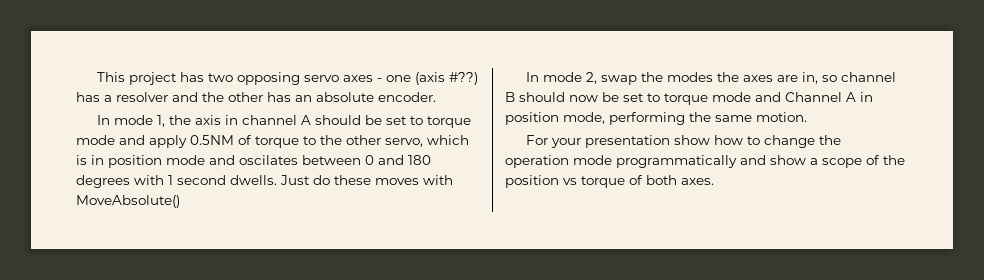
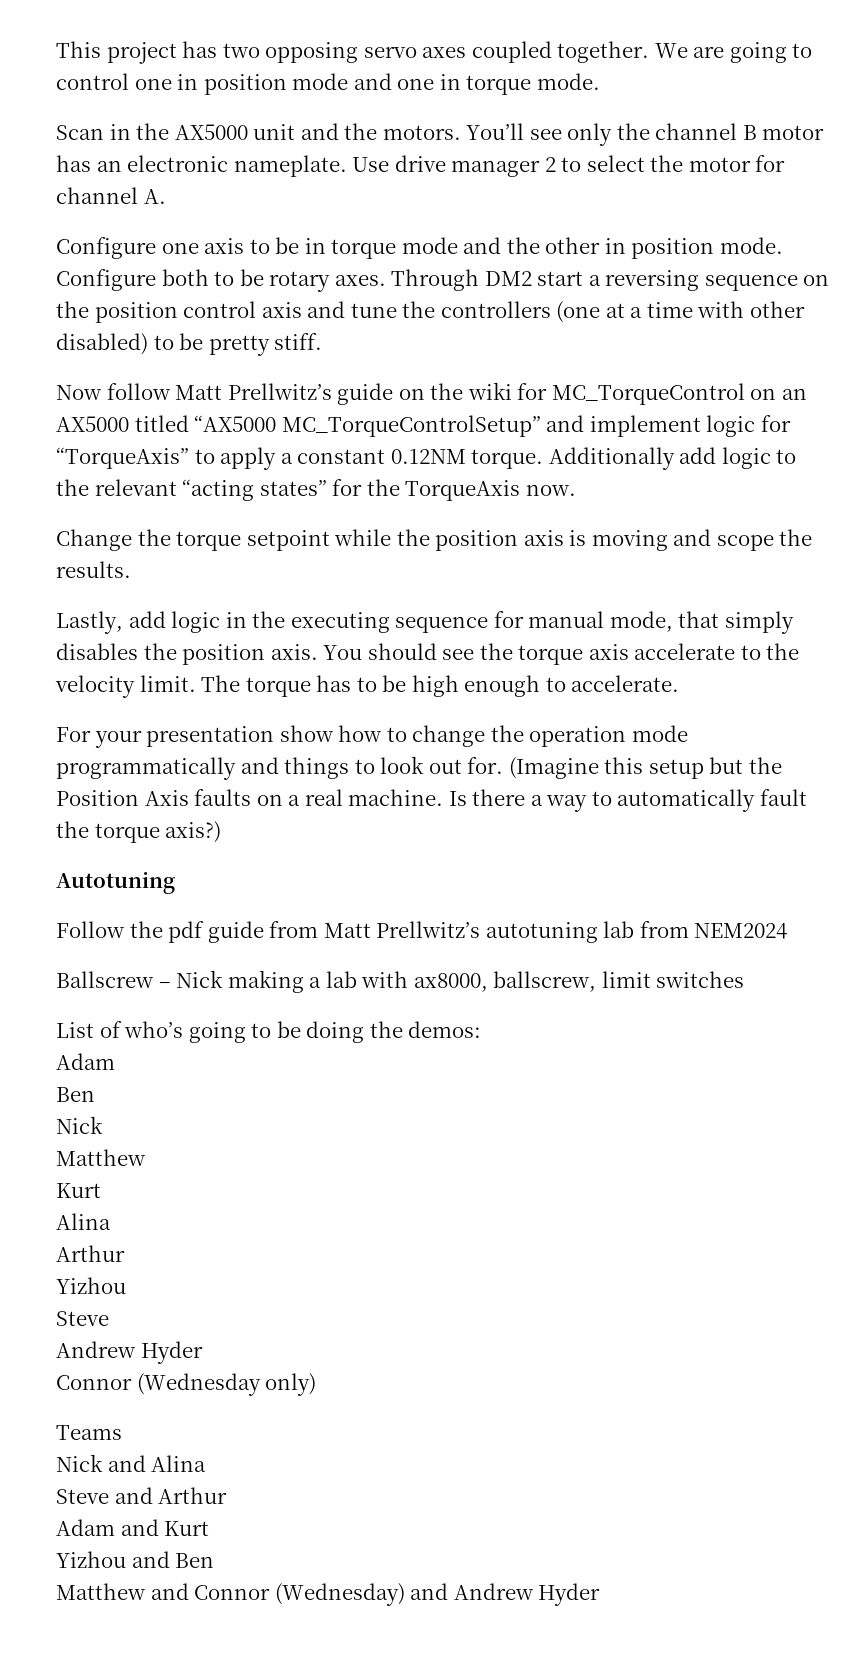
[376,72,478,85] [76,92,436,102] [96,115,471,128] [76,135,469,148] [76,155,431,168] [76,175,453,188] [76,195,180,208] [525,72,896,85] [505,92,873,105] [505,112,807,125] - one (axis #??) has a resolver and the other has an absolute encoder. // In mode 1, the axis in channel A should be set to torque mode and apply 0.5NM of torque to the other servo, which is in position mode and oscilates between 0 and 180 degrees with 1 second dwells. Just do these moves with MoveAbsolute() // In mode 2, swap the modes the axes are in, so channel B should now be set to torque mode and Channel A in position mode, performing the same motion. -> [471,41,813,63] [56,73,600,95] [56,123,825,146] [56,155,786,177] [56,187,166,204] [56,237,783,259] [56,269,830,292] [56,301,805,323] [56,333,323,356] [56,382,807,405] [56,415,791,437] [56,447,797,470] [56,479,576,501] [56,529,813,551] [56,561,131,578] [56,611,794,634] [56,643,800,665] [55,675,680,698] coupled together. We are going to control one in position mode and one in torque mode. // Scan in the AX5000 unit and the motors. You’ll see only the channel B motor has an electronic nameplate. Use drive manager 2 to select the motor for channel A. // Configure one axis to be in torque mode and the other in position mode. Configure both to be rotary axes. Through DM2 start a reversing sequence on the position control axis and tune the controllers (one at a time with other disabled) to be pretty stiff. // Now follow Matt Prellwitz’s guide on the wiki for MC_TorqueControl on an AX5000 titled “AX5000 MC_TorqueControlSetup” and implement logic for “TorqueAxis” to apply a constant 0.12NM torque. Additionally add logic to the relevant “acting states” for the TorqueAxis now. // Change the torque setpoint while the position axis is moving and scope the results. // Lastly, add logic in the executing sequence for manual mode, that simply disables the position axis. You should see the torque axis accelerate to the velocity limit. The torque has to be high enough to accelerate.
[770,155,905,168] [505,175,714,188] show a scope of the position vs torque of both axes. -> [284,756,782,779] [56,789,807,812] [56,821,222,843] [56,872,175,894] [56,921,788,943] [56,970,745,993] [56,1021,482,1043] [56,1053,115,1070] [56,1087,95,1102] [56,1116,103,1134] [56,1149,146,1166] [56,1183,101,1198] [56,1213,111,1230] [56,1245,125,1262] [56,1277,126,1294] [56,1311,109,1326] [56,1341,203,1364] [56,1373,317,1396] [56,1425,122,1440] [56,1454,207,1472] [56,1487,228,1504] [56,1519,210,1536] [56,1551,215,1568] [56,1583,601,1606] things to look out for. (Imagine this setup but the Position Axis faults on a real machine. Is there a way to automatically fault the torque axis?) // Autotuning // Follow the pdf guide from Matt Prellwitz’s autotuning lab from NEM2024 // Ballscrew – Nick making a lab with ax8000, ballscrew, limit switches // List of who’s going to be doing the demos: // Adam // Ben // Nick // Matthew // Kurt // Alina // Arthur // Yizhou // Steve // Andrew Hyder // Connor (Wednesday only) // Teams // Nick and Alina // Steve and Arthur // Adam and Kurt // Yizhou and Ben // Matthew and Connor (Wednesday) and Andrew Hyder

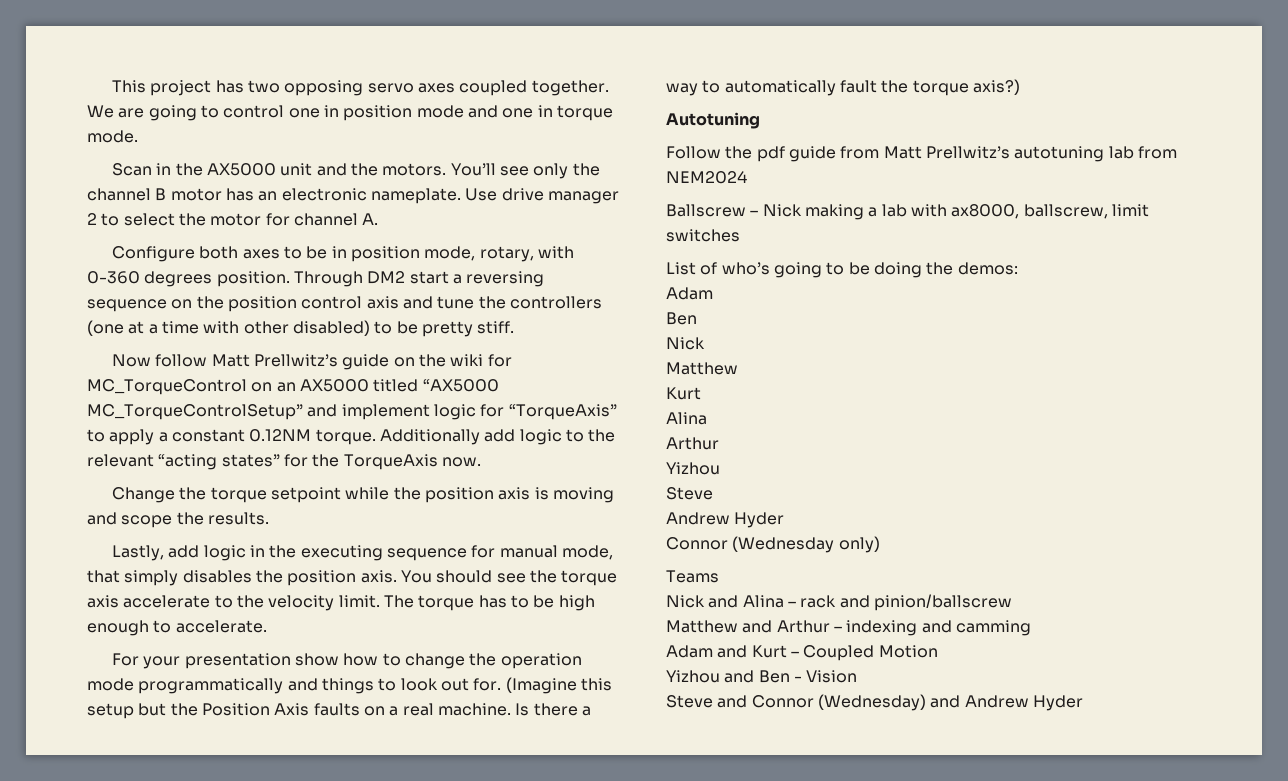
[161,238,245,254] one axis -> [199,246,280,259] both axes
[331,237,783,259] [56,269,386,292] torque mode and the other in position mode. Configure both to be rotary axes. -> [350,246,574,262] [87,271,290,287] position mode, rotary, with 0-360 degrees position.
[56,1487,228,1504] // Steve and Arthur -> [787,594,1012,611] [666,620,1031,636] – rack and pinion/ballscrew // Matthew and Arthur – indexing and camming
(210, 1528) none -> [790,645,938,661] – Coupled Motion
[56,1583,146,1600] // Matthew -> [793,670,858,683] [666,695,713,708] - Vision // Steve

